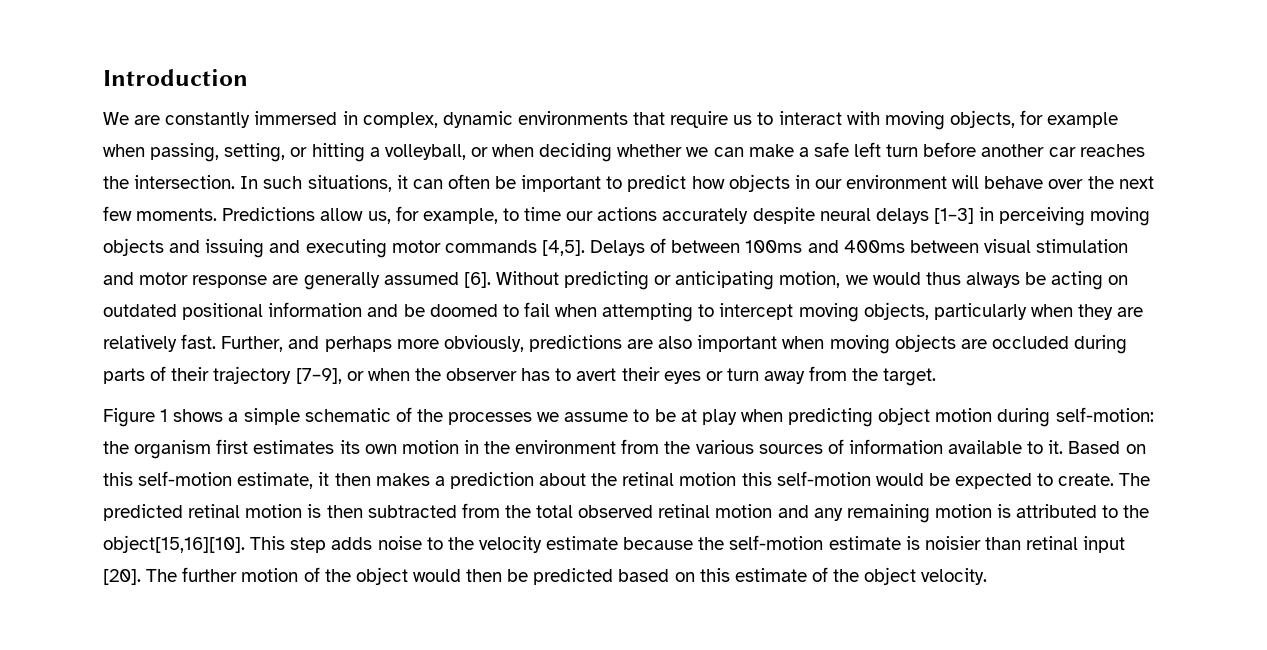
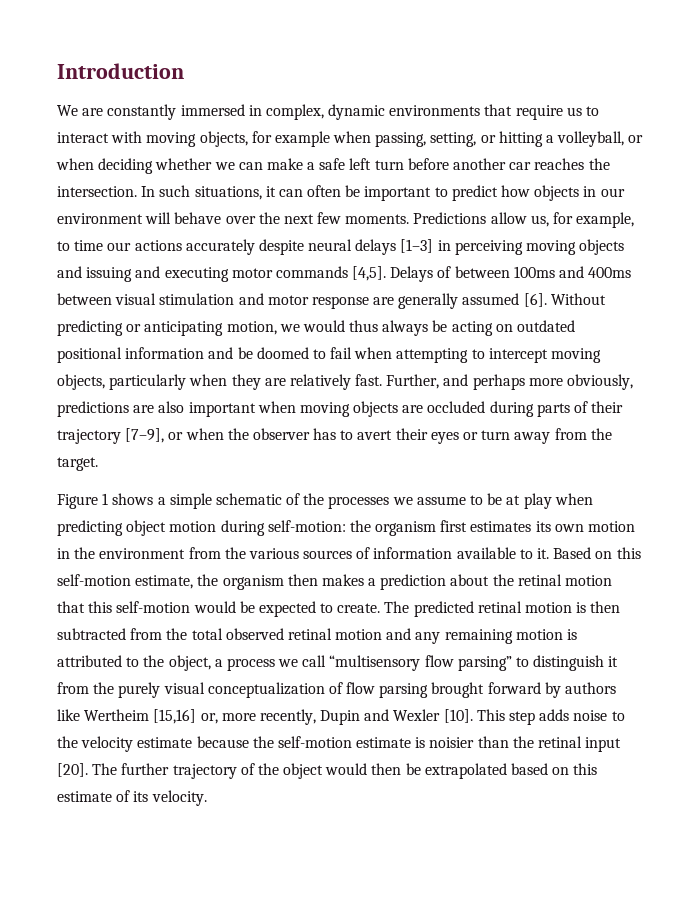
[318,472,330,486] it -> [197,574,284,590] the organism
(737, 479) none -> [57,601,85,613] that
[103,535,245,553] object[15,16][10]. -> [168,655,619,671] [57,682,617,698] [57,709,473,725] object, a process we call “multisensory flow parsing” to distinguish it from the purely visual conceptualization of flow parsing brought forward by authors like Wertheim [15,16] or, more recently, Dupin and Wexler [10].
(1021, 543) none -> [512,736,534,748] the
[241,568,299,582] motion -> [172,764,237,779] trajectory
[533,568,614,585] predicted -> [424,763,507,779] extrapolated
[833,567,917,585] the object -> [133,791,149,802] its

